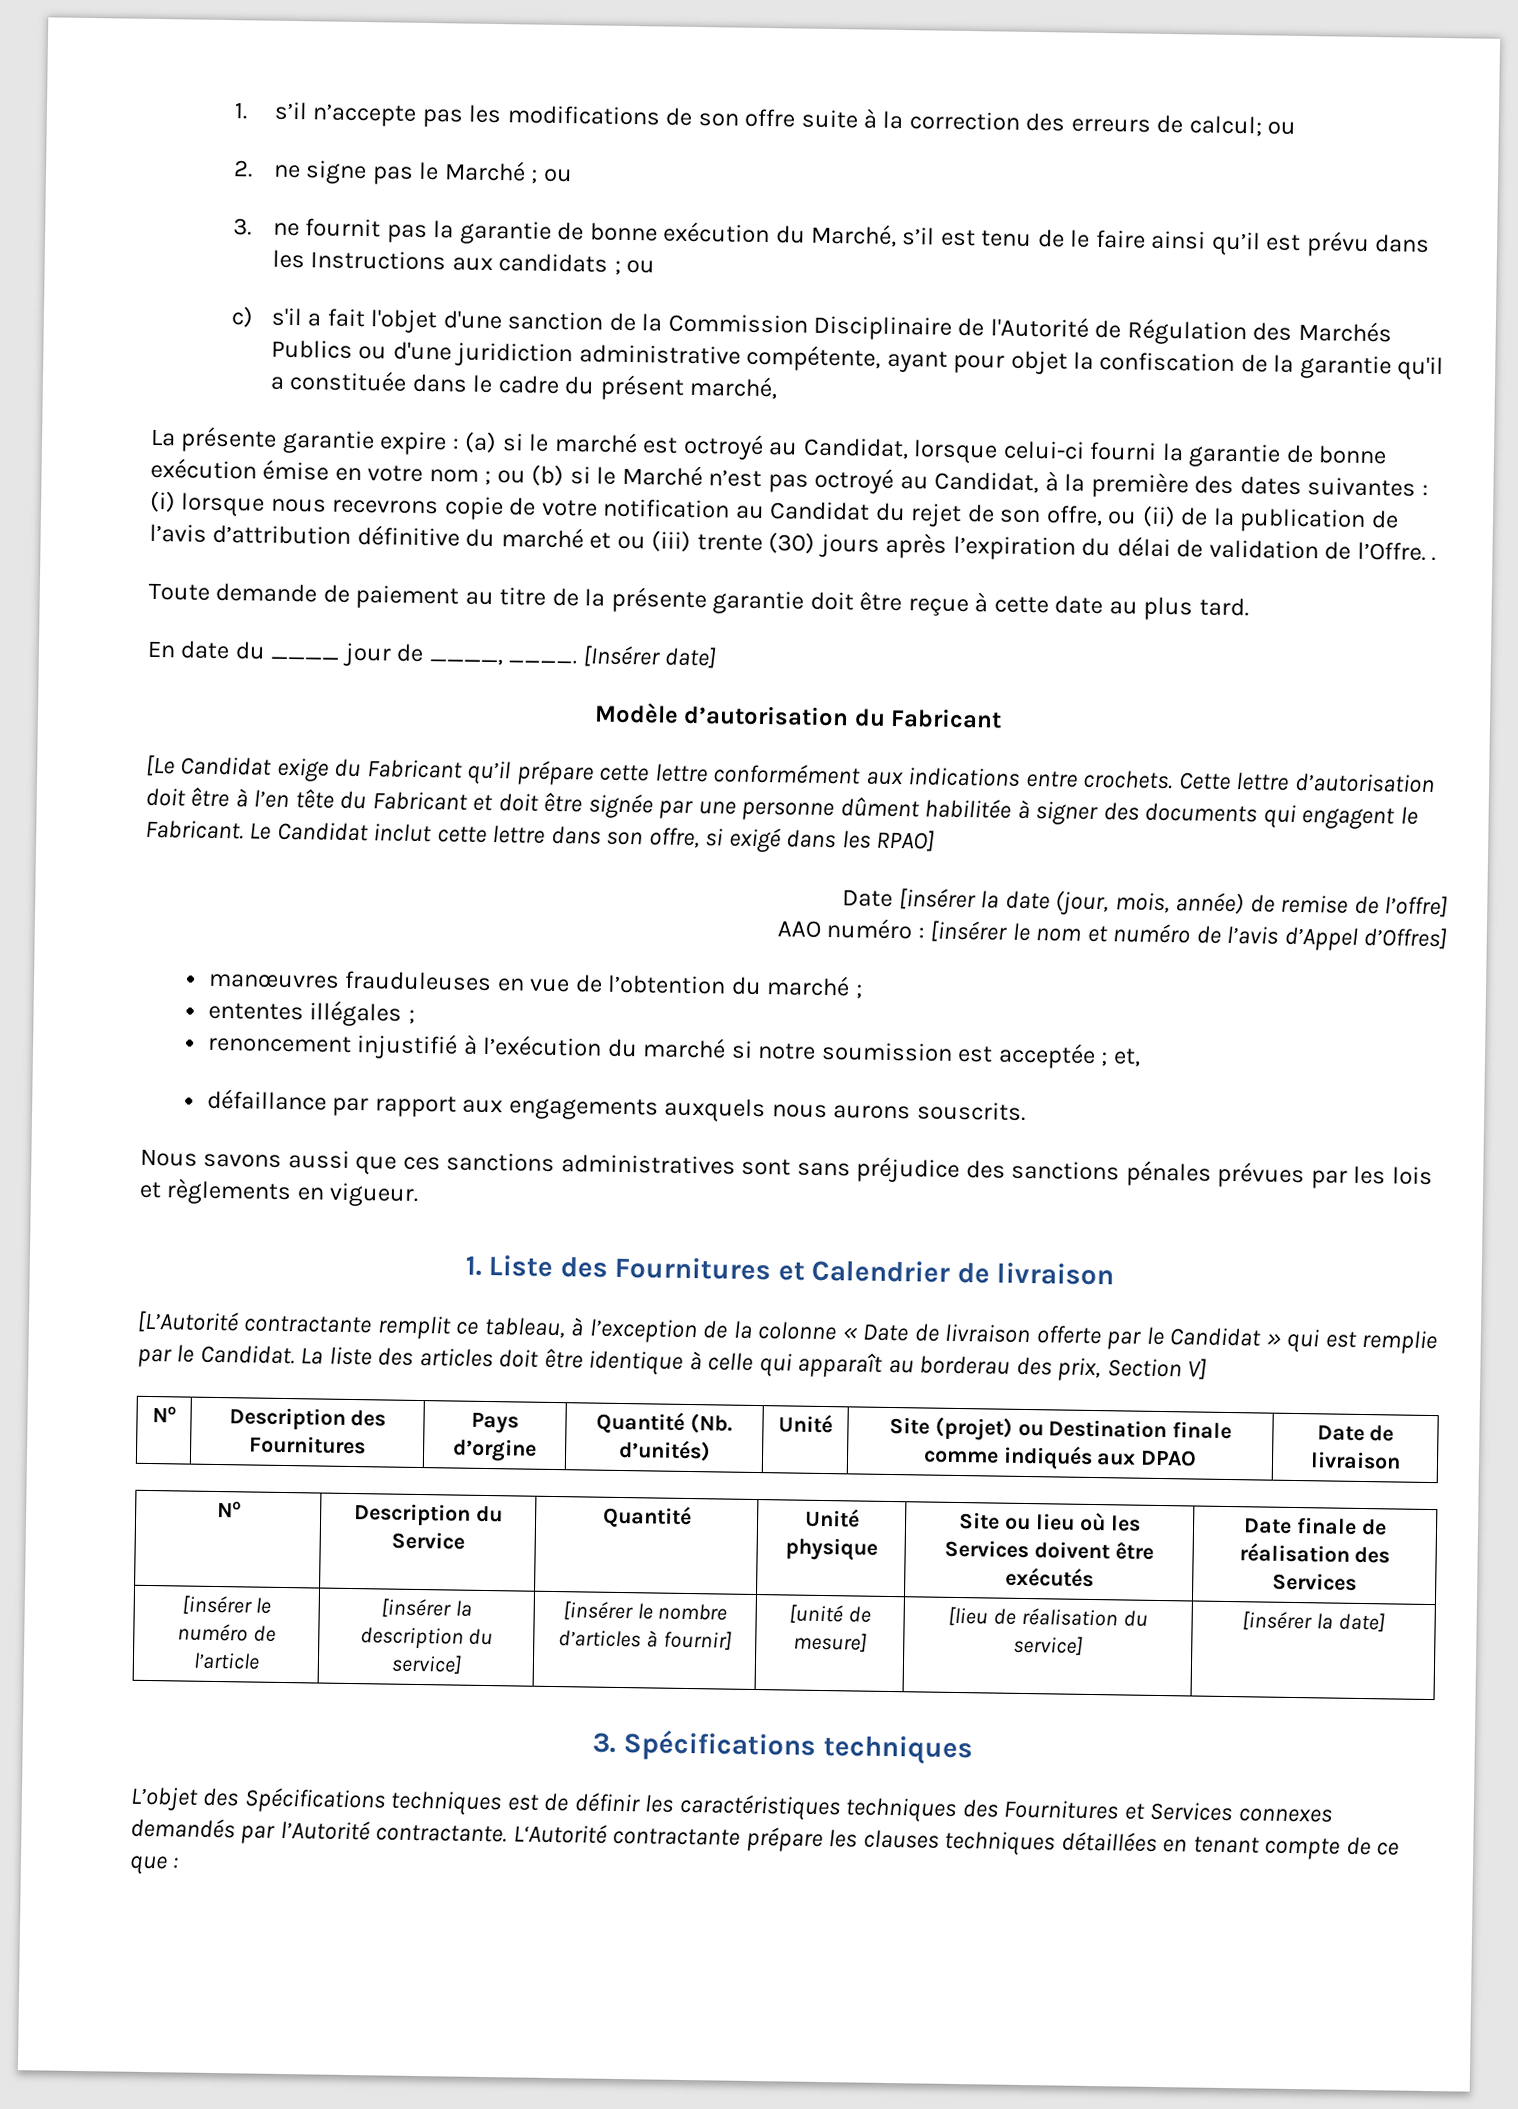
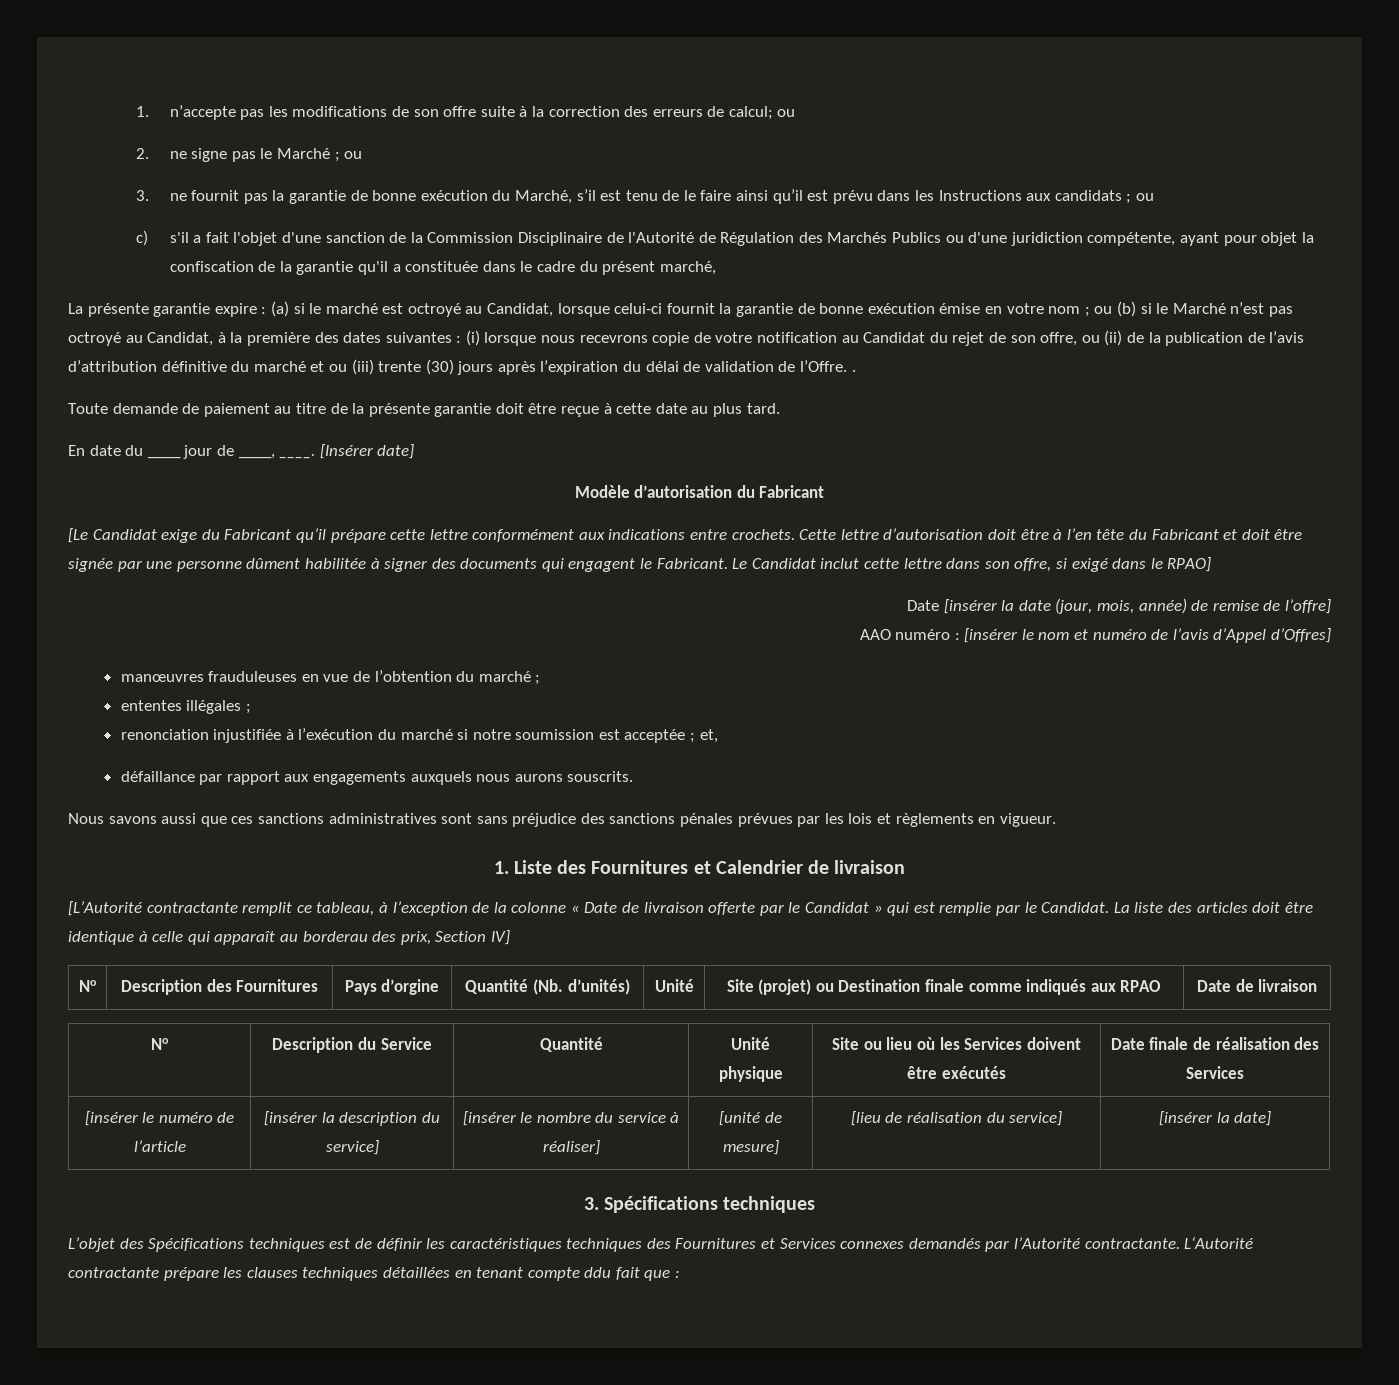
[234,101,308,121] 1. s’il -> [135,106,149,117] 1.
[578,344,741,365] administrative -> (1083, 239) none
[1089,441,1158,461] fourni -> [666,303,715,314] fournit
[841,830,871,849] les -> [1150,558,1163,569] le
[206,1033,459,1060] renoncement injustifié -> [120,729,282,743] renonciation injustifiée
[1187,1358,1208,1380] V] -> [490,930,510,945] IV]
[1140,1449,1198,1467] DPAO -> [1120,980,1162,992] RPAO
[558,1630,732,1651] d’articles à fournir] -> [595,1112,680,1123] [542,1140,600,1155] du service à réaliser]
[1345,1836,1400,1856] de ce -> [584,1267,640,1280] ddu fait

